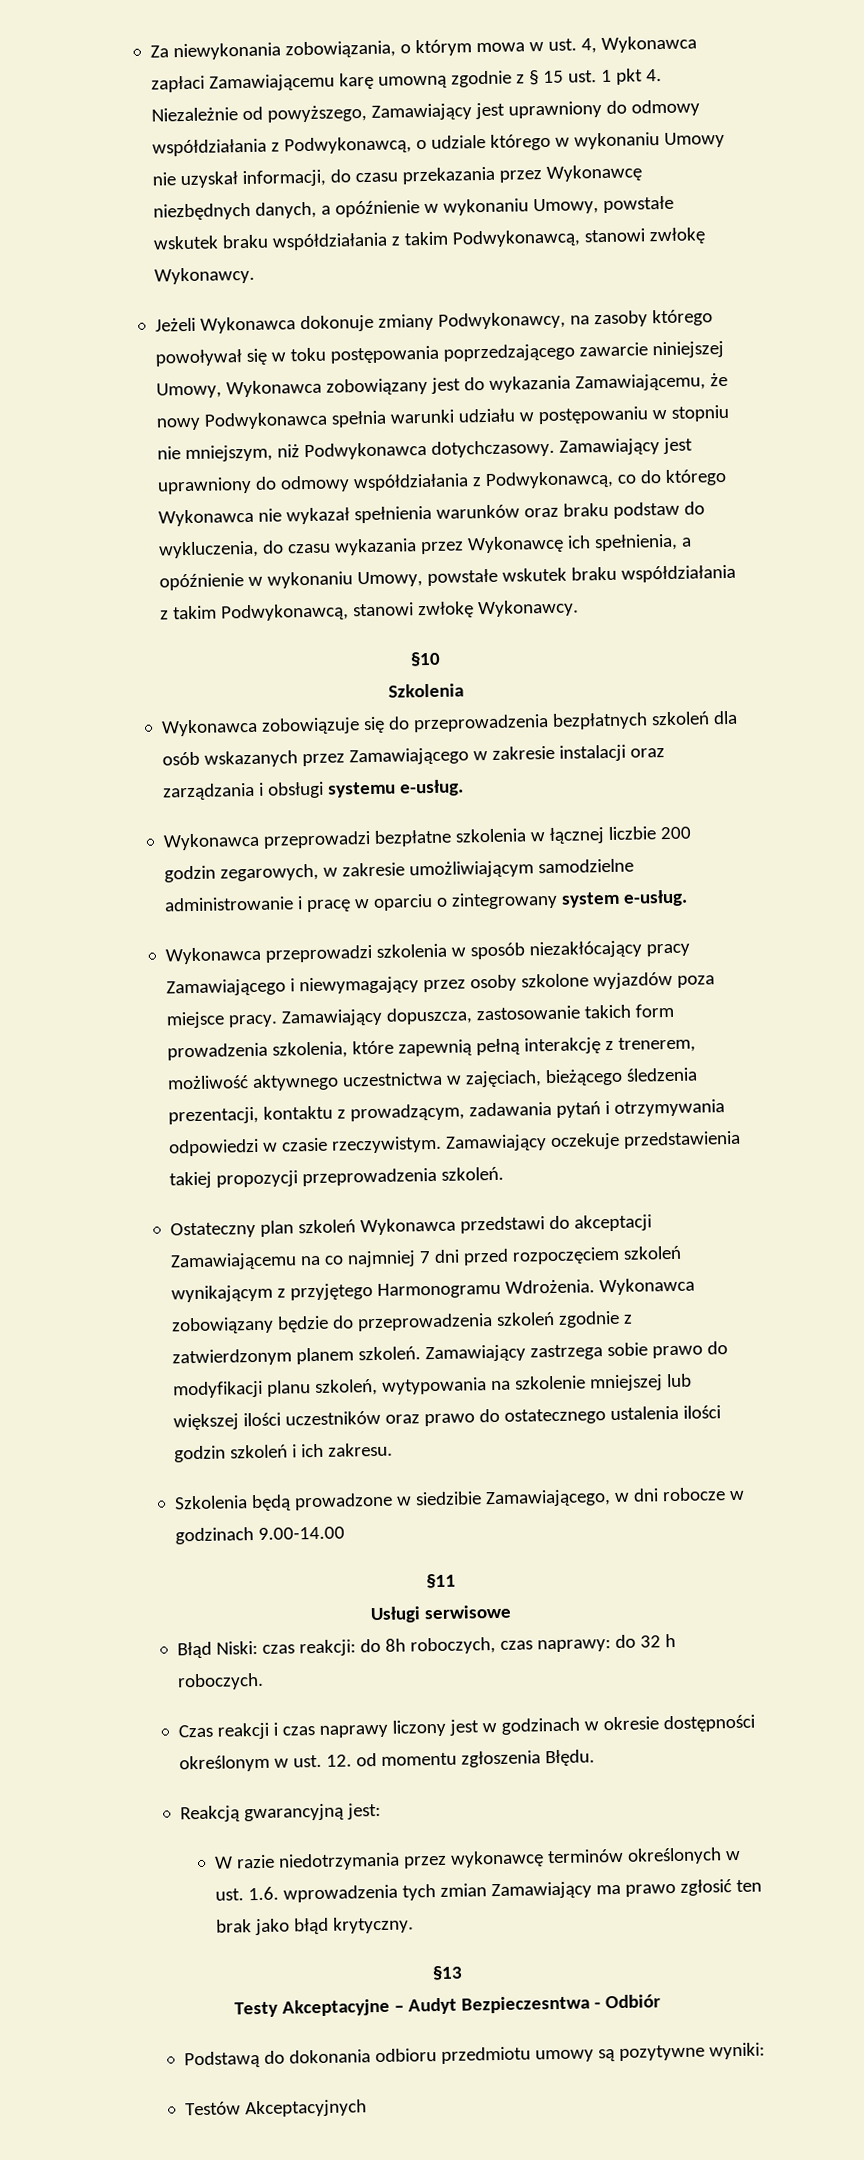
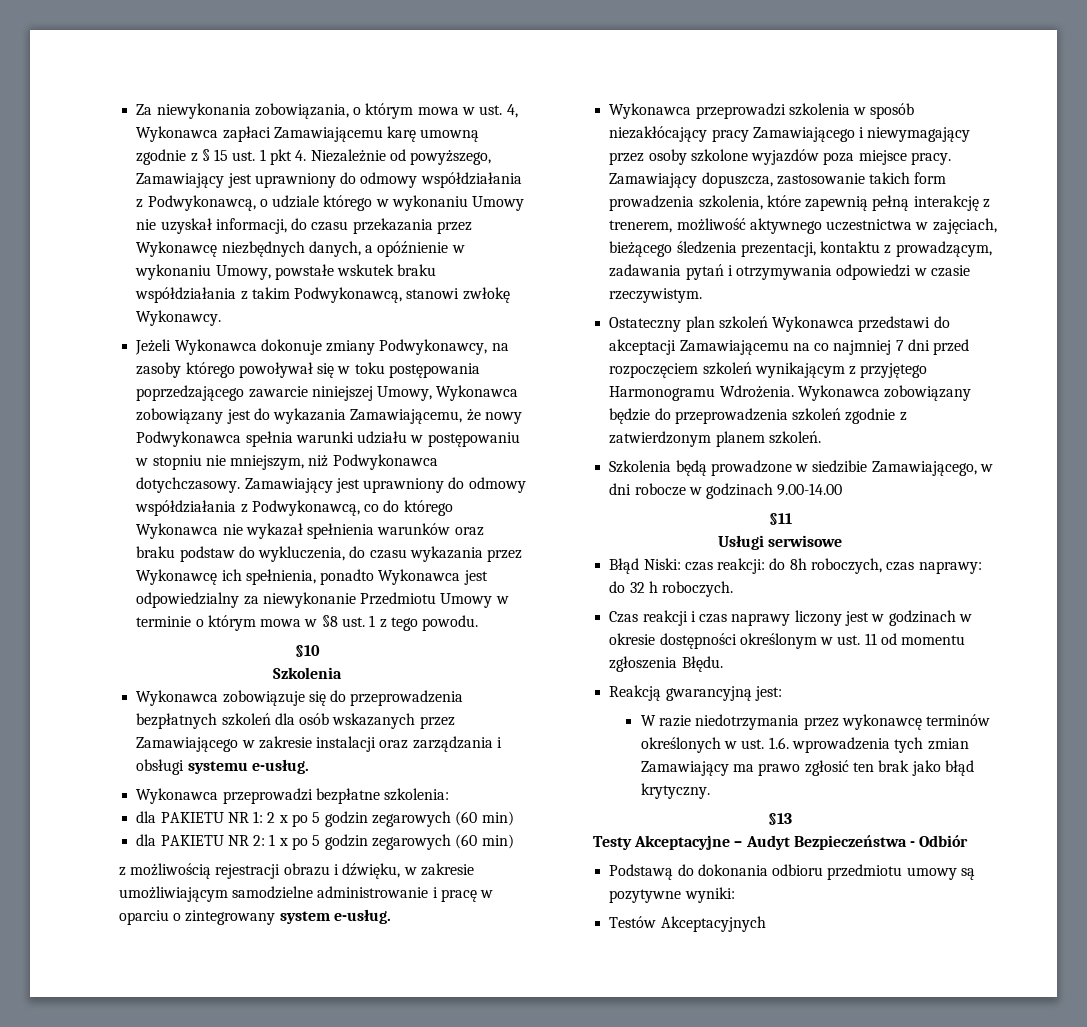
[681,537,693,547] [159,564,737,591] [160,599,580,622] a opóźnienie w wykonaniu Umowy, powstałe wskutek braku współdziałania z takim Podwykonawcą, stanowi zwłokę Wykonawcy. -> [320,569,488,585] [136,592,509,608] [136,615,479,631] ponadto Wykonawca jest odpowiedzialny za niewykonanie Przedmiotu Umowy w terminie o którym mowa w §8 ust. 1 z tego powodu.
[455,826,692,844] [164,863,320,883] szkolenia w łącznej liczbie 200 godzin zegarowych, -> [384,788,450,801] [136,811,514,827] [136,834,514,850] [118,863,401,879] szkolenia: // dla PAKIETU NR 1: 2 x po 5 godzin zegarowych (60 min) // dla PAKIETU NR 2: 1 x po 5 godzin zegarowych (60 min) // z możliwością rejestracji obrazu i dźwięku,
[445,1130,742,1152] [169,1166,505,1189] Zamawiający oczekuje przedstawienia takiej propozycji przeprowadzenia szkoleń. -> (703, 295) none
[425,1341,729,1363] [173,1373,693,1399] [173,1405,722,1431] [174,1442,394,1463] Zamawiający zastrzega sobie prawo do modyfikacji planu szkoleń, wytypowania na szkolenie mniejszej lub większej ilości uczestników oraz prawo do ostatecznego ustalenia ilości godzin szkoleń i ich zakresu. -> (821, 437) none
[326,1754,353,1767] 12. -> [864,633,877,645] 11
[460,1995,590,2014] Bezpieczesntwa -> [793,835,907,850] Bezpieczeństwa

